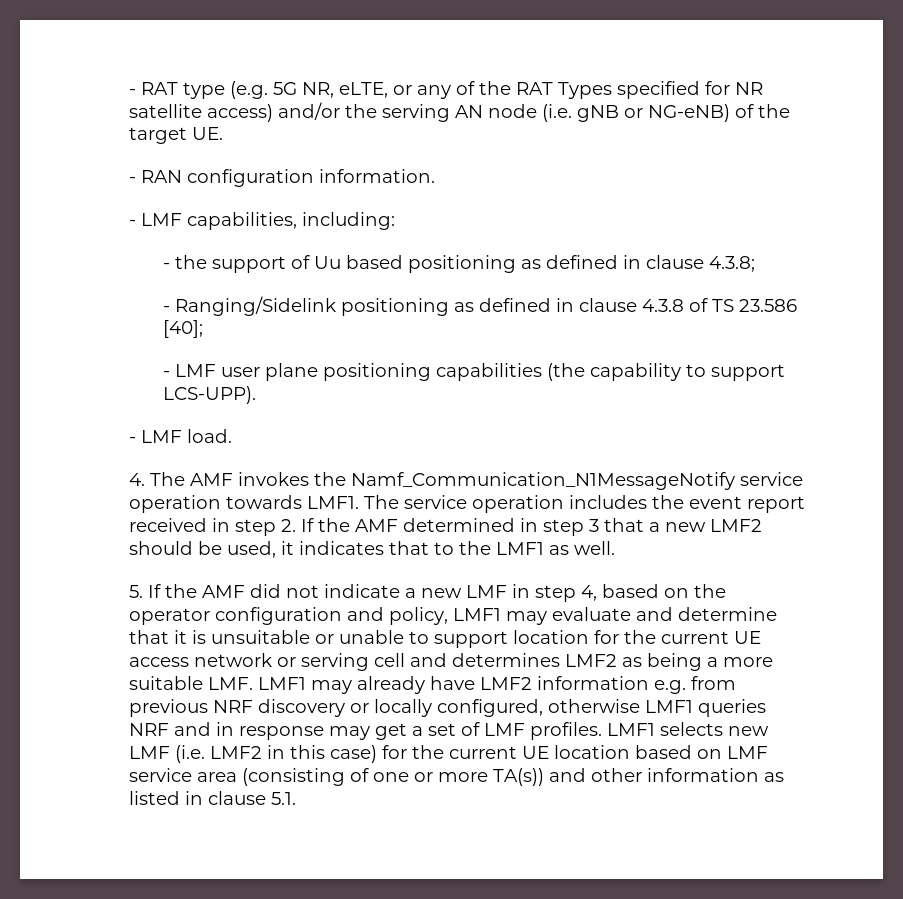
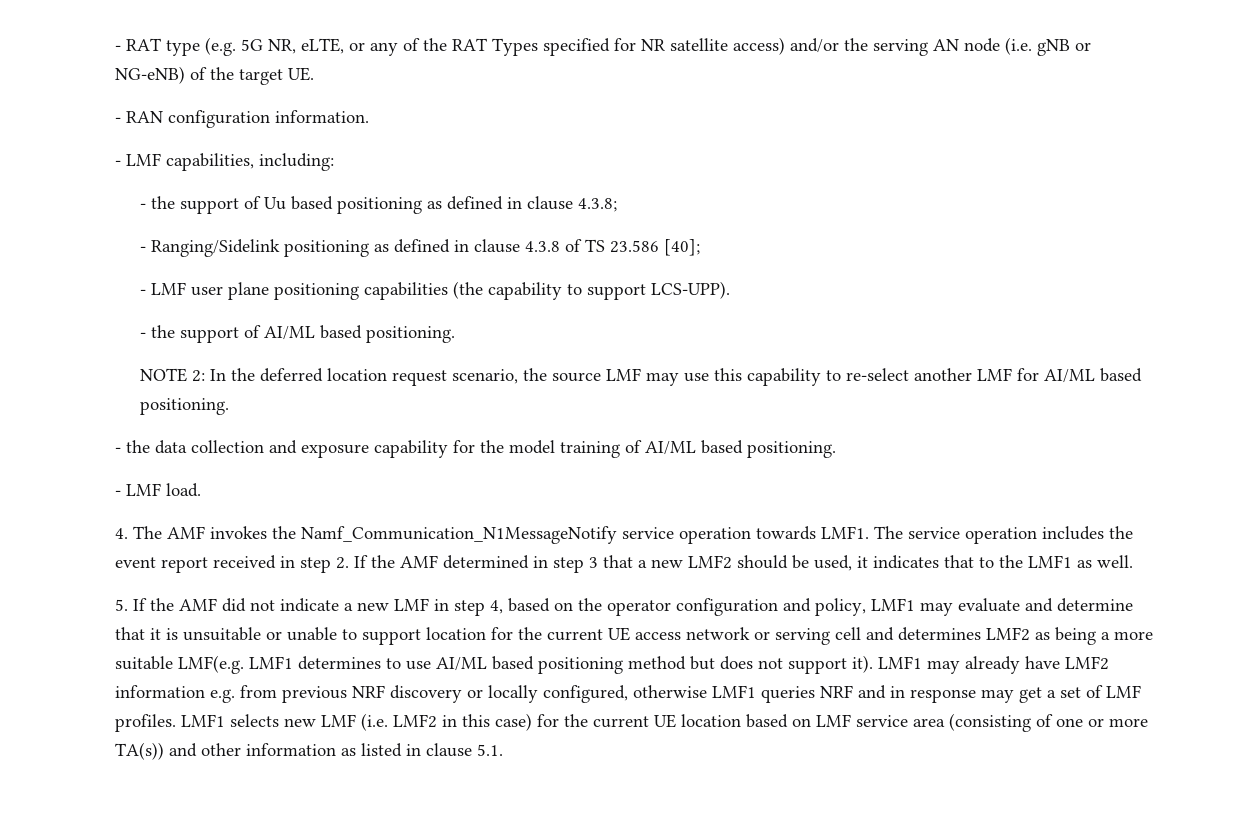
(257, 395) none -> [140,325,456,343] [140,368,1143,386] [140,398,230,415] [114,440,836,458] // - the support of AI/ML based positioning. // NOTE 2: In the deferred location request scenario, the source LMF may use this capability to re-select another LMF for AI/ML based positioning. // - the data collection and exposure capability for the model training of AI/ML based positioning.
[208,677,254,690] LMF. -> [177,655,873,674] LMF(e.g. LMF1 determines to use AI/ML based positioning method but does not support it).

